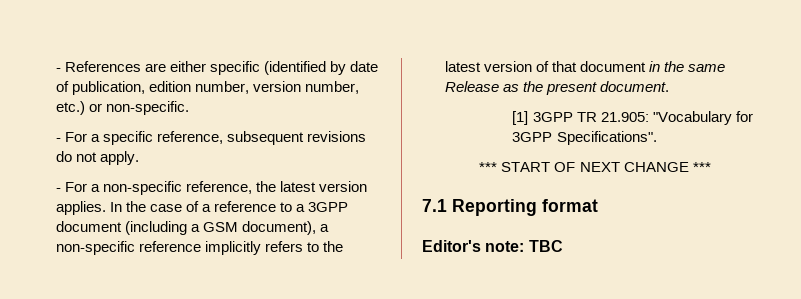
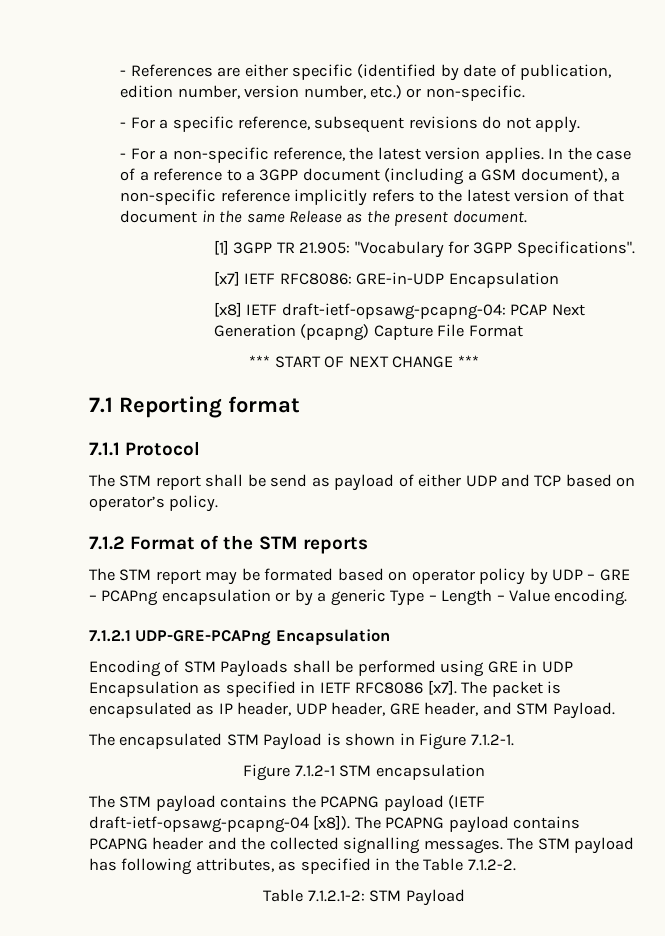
(657, 138) none -> [213,271,559,288] [213,302,585,320] [213,324,523,341] // [x7] IETF RFC8086: GRE-in-UDP Encapsulation // [x8] IETF draft-ietf-opsawg-pcapng-04: PCAP Next Generation (pcapng) Capture File Format
[422,240,563,252] Editor's note: TBC -> [89,441,201,456] [89,474,636,491] [89,495,219,512] [89,535,368,554] [89,568,630,585] [89,589,628,606] [89,629,390,646] [89,660,573,677] [89,680,562,697] [89,702,615,719] [89,733,514,750] [243,764,485,781] [89,795,486,812] [89,815,581,833] [89,837,635,854] [89,858,516,875] [263,889,465,906] 7.1.1 Protocol // The STM report shall be send as payload of either UDP and TCP based on operator’s policy. // 7.1.2 Format of the STM reports // The STM report may be formated based on operator policy by UDP – GRE – PCAPng encapsulation or by a generic Type – Length – Value encoding. // 7.1.2.1 UDP-GRE-PCAPng Encapsulation // Encoding of STM Payloads shall be performed using GRE in UDP Encapsulation as specified in IETF RFC8086 [x7]. The packet is encapsulated as IP header, UDP header, GRE header, and STM Payload. // The encapsulated STM Payload is shown in Figure 7.1.2-1. // Figure 7.1.2-1 STM encapsulation // The STM payload contains the PCAPNG payload (IETF draft-ietf-opsawg-pcapng-04 [x8]). The PCAPNG payload contains PCAPNG header and the collected signalling messages. The STM payload has following attributes, as specified in the Table 7.1.2-2. // Table 7.1.2.1-2: STM Payload

